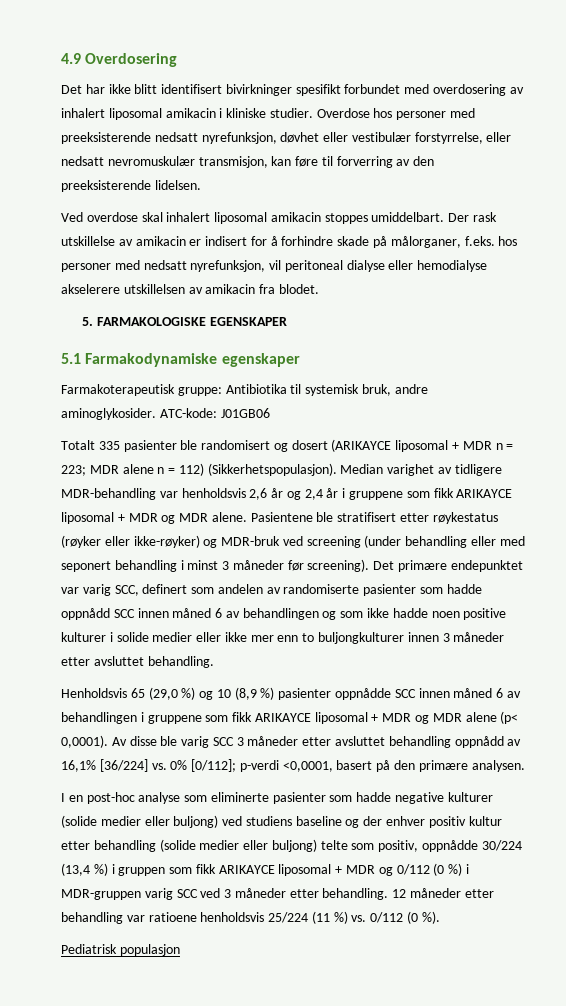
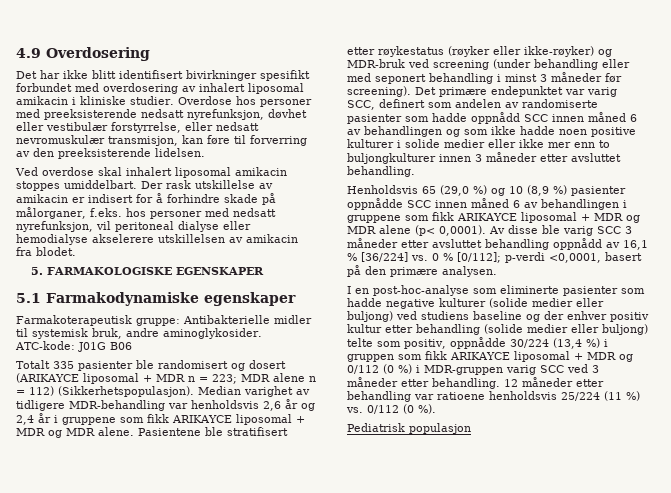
[225,384,287,394] Antibiotika -> [183,315,312,324] Antibakterielle midler
[220,408,270,418] J01GB06 -> [78,342,132,352] J01G B06
[61,759,188,772] 16,1% [36/224] vs. 0% -> [623,240,648,250] [347,252,453,262] 16,1 % [36/224] vs. 0 %
[86,792,181,804] post-hoc analyse -> [373,285,469,296] post-hoc-analyse

